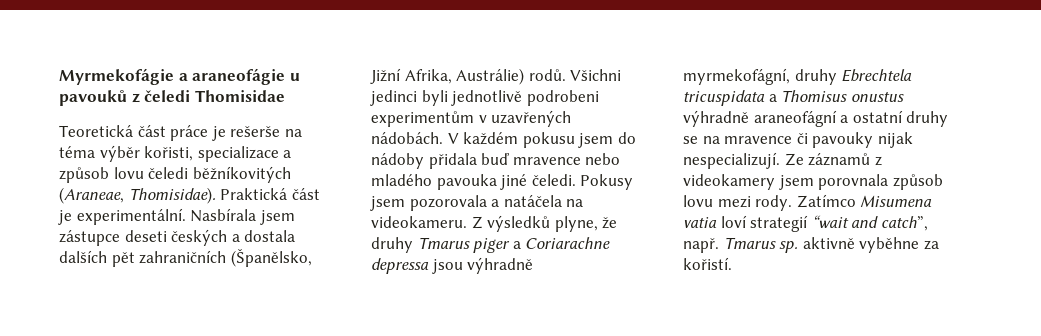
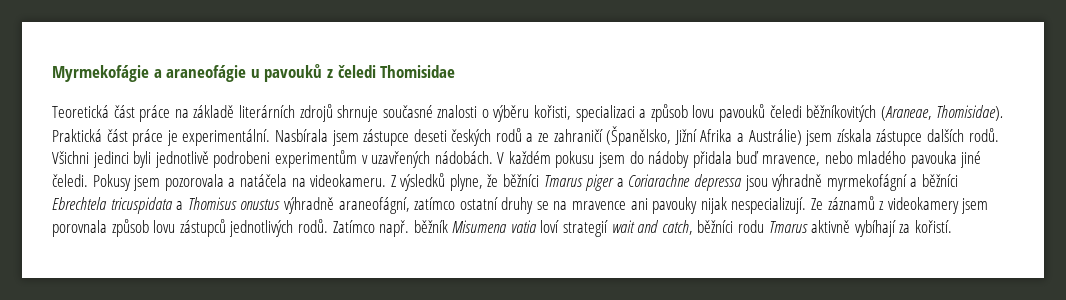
[211,126,302,141] [59,145,279,162] je rešerše na téma výběr kořisti, specializace -> [174,104,635,122] na základě literárních zdrojů shrnuje současné znalosti o výběru kořisti, specializaci
(144, 173) none -> [719,104,766,122] pavouků
(320, 194) none -> [132,129,164,146] práce
[231,230,296,242] [59,249,312,267] [370,68,525,85] a dostala dalších pět zahraničních (Španělsko, Jižní Afrika, Austrálie) -> [495,126,964,146] rodů a ze zahraničí (Španělsko, Jižní Afrika a Austrálie) jsem získala zástupce dalších
[512,157,581,165] mravence -> [762,155,821,166] mravence,
[371,237,413,253] druhy -> [503,174,540,187] běžníci
[683,68,837,85] myrmekofágní, druhy -> [826,174,958,191] myrmekofágní a běžníci
[753,110,849,127] araneofágní a -> [338,197,456,214] araneofágní, zatímco
[796,133,808,144] či -> [630,198,648,210] ani
[717,194,933,211] [683,215,928,232] [683,237,920,253] mezi rody. Zatímco Misumena vatia loví strategií “wait and catch”, např. Tmarus sp. aktivně vyběhne -> [179,219,896,237] zástupců jednotlivých rodů. Zatímco např. běžník Misumena vatia loví strategií wait and catch, běžníci rodu Tmarus aktivně vybíhají

